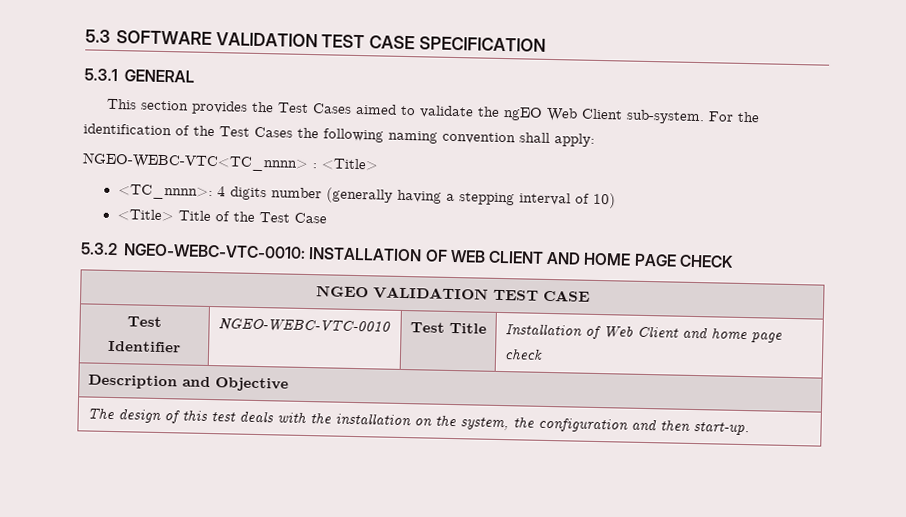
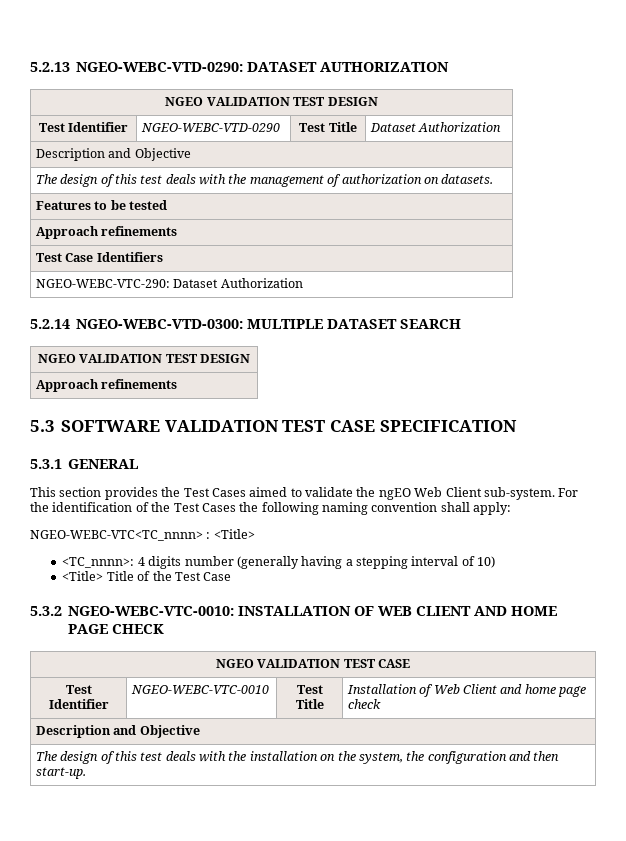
(85, 36) none -> [30,62,450,72] [165,97,378,106] [38,122,129,132] [140,123,280,132] [299,122,357,132] [369,122,502,132] [35,148,191,161] [35,174,494,187] [35,200,167,210] [35,226,178,239] [35,252,163,262] [35,278,303,288] [30,319,462,329] [37,354,251,363] [35,379,178,392] 5.2.13 NGEO-WEBC-VTD-0290: DATASET AUTHORIZATION // NGEO VALIDATION TEST DESIGN // Test Identifier | NGEO-WEBC-VTD-0290 | Test Title | Dataset Authorization // Description and Objective // The design of this test deals with the management of authorization on datasets. // Features to be tested // Approach refinements // Test Case Identifiers // NGEO-WEBC-VTC-290: Dataset Authorization // 5.2.14 NGEO-WEBC-VTD-0300: MULTIPLE DATASET SEARCH // NGEO VALIDATION TEST DESIGN // Approach refinements //

